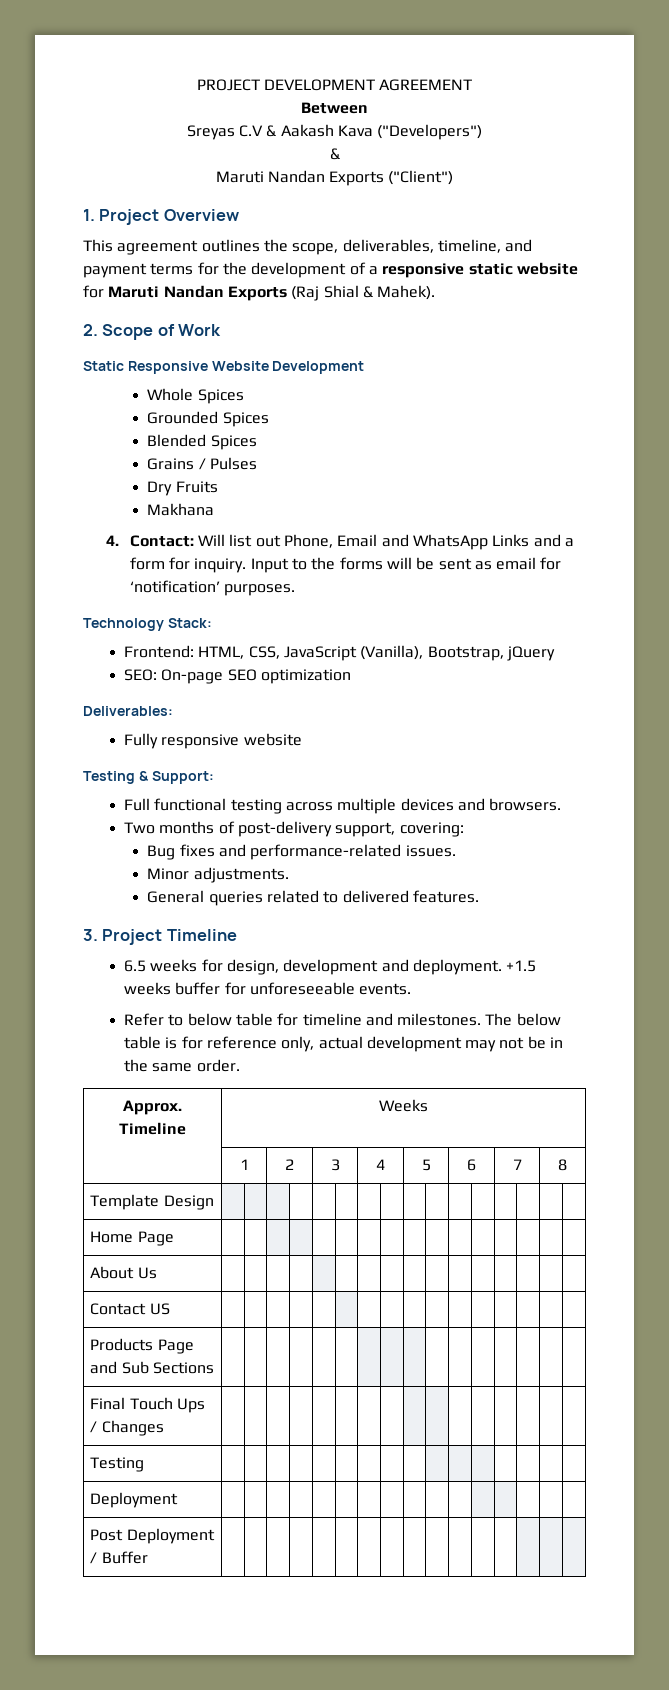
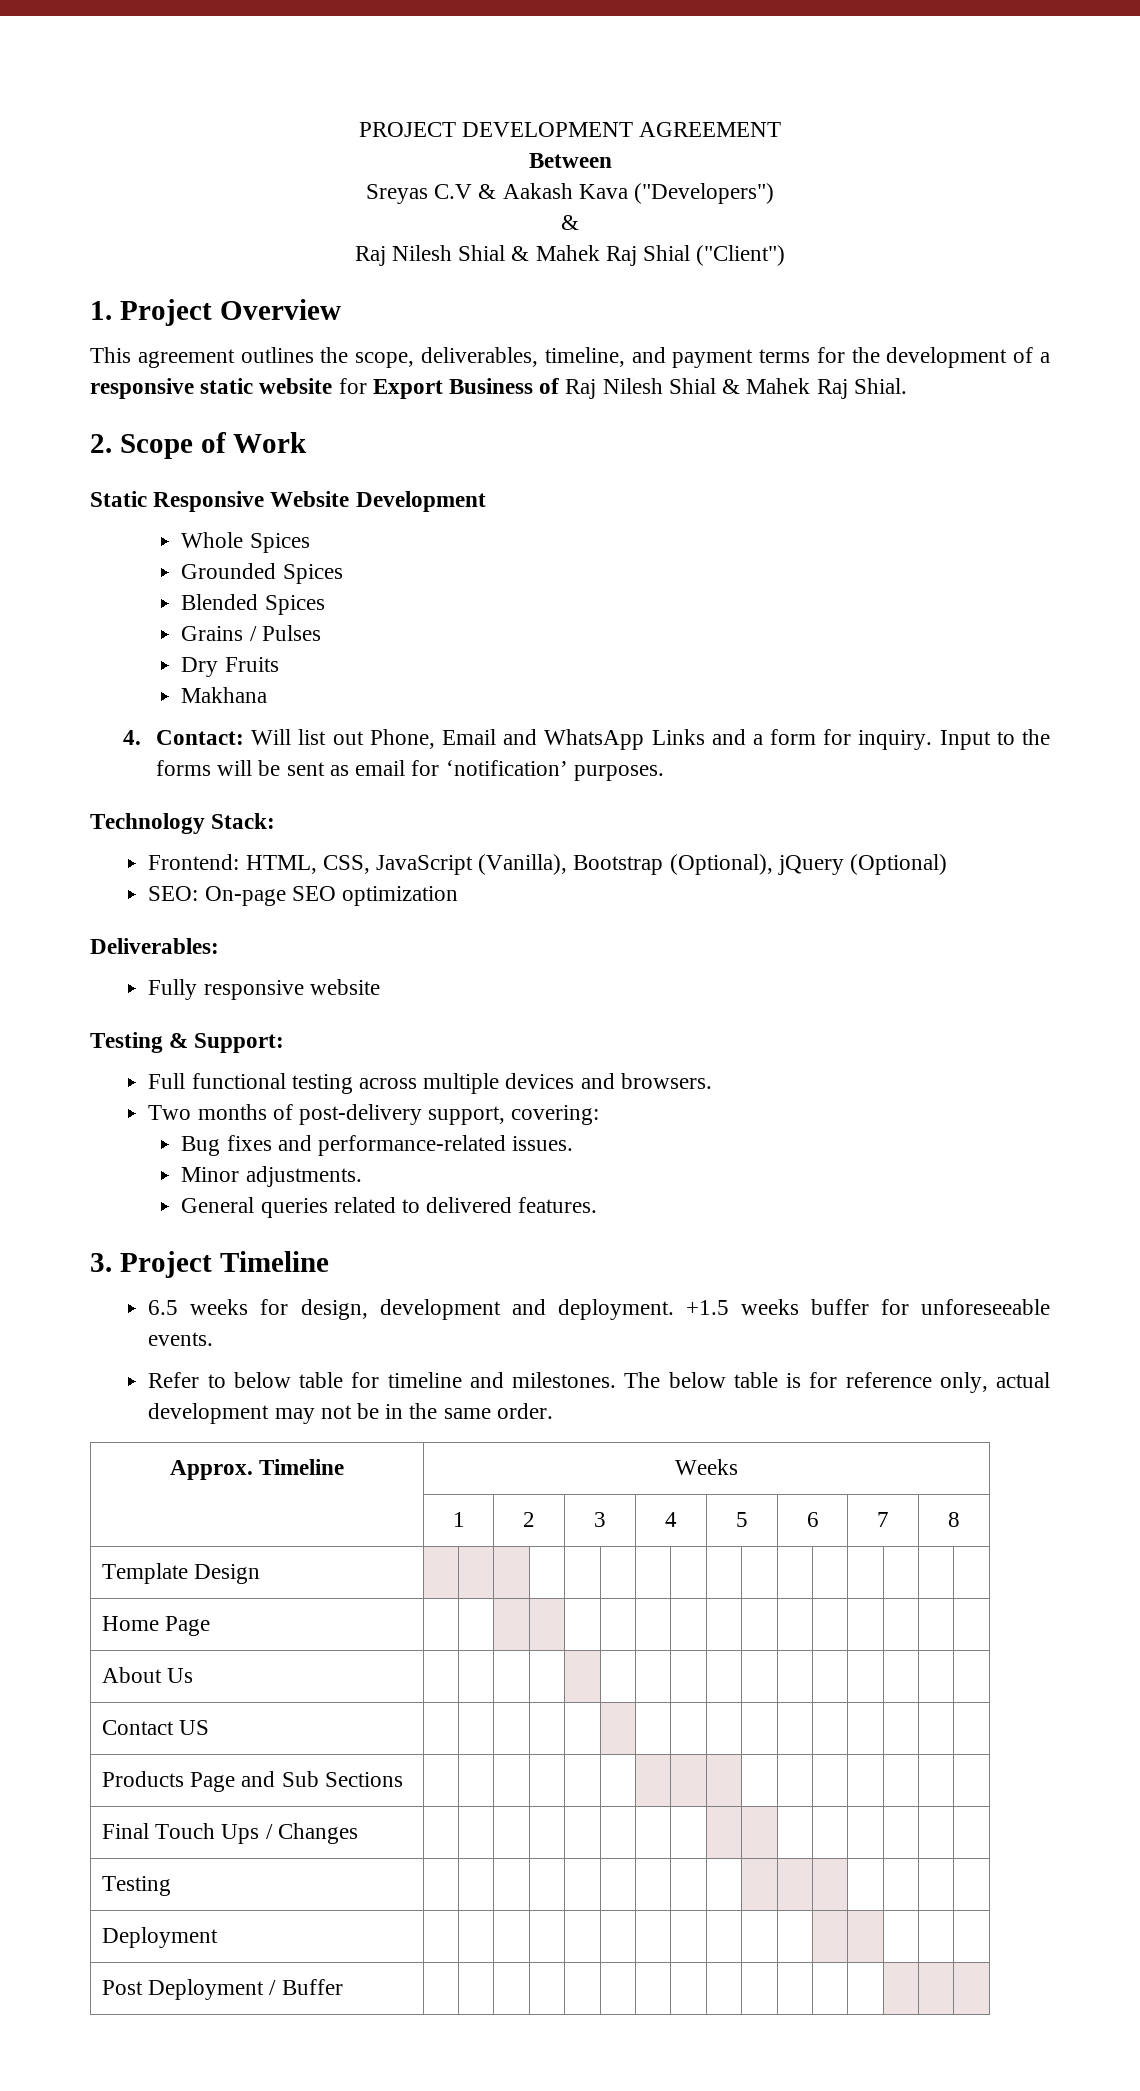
[215,170,385,186] Maruti Nandan Exports -> [354,245,691,266] Raj Nilesh Shial & Mahek Raj Shial
[108,285,436,301] Maruti Nandan Exports (Raj Shial & Mahek). -> [372,378,907,399] Export Business of Raj Nilesh Shial & Mahek Raj Shial.
[427,646,504,661] Bootstrap, -> [573,854,773,875] Bootstrap (Optional),
(555, 653) none -> [849,854,947,875] (Optional)

